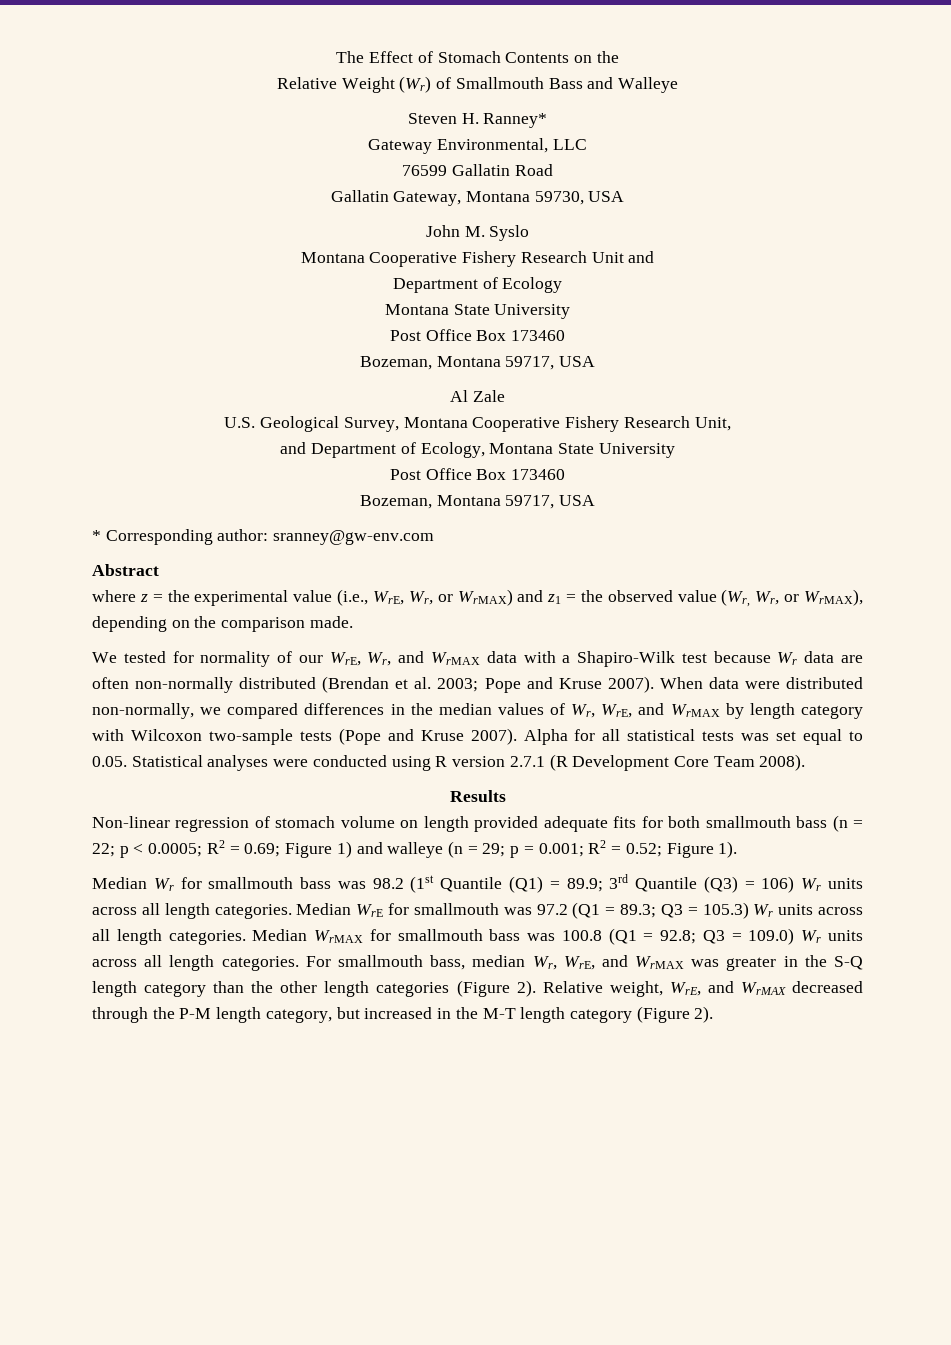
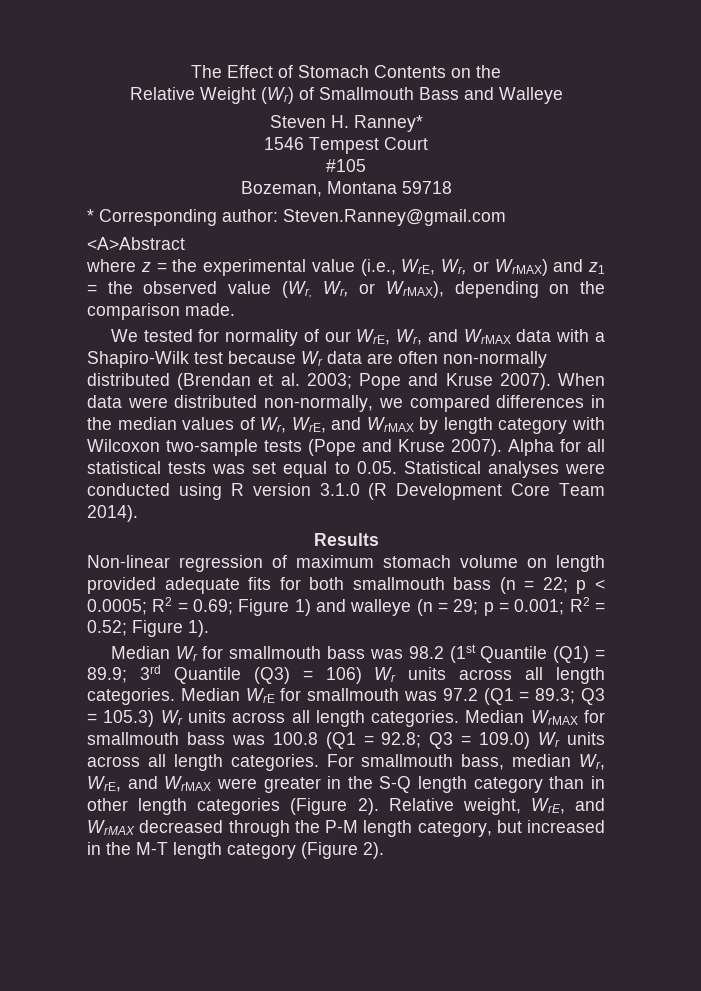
[368,138,587,154] [402,164,553,176] [330,190,625,206] [425,225,530,241] [300,251,655,267] [392,277,563,293] [384,304,571,319] [389,329,566,341] [359,356,596,370] [450,390,505,402] [224,416,731,432] [280,442,675,458] [389,468,566,480] [359,495,596,509] Gateway Environmental, LLC // 76599 Gallatin Road // Gallatin Gateway, Montana 59730, USA // John M. Syslo // Montana Cooperative Fishery Research Unit and // Department of Ecology // Montana State University // Post Office Box 173460 // Bozeman, Montana 59717, USA // Al Zale // U.S. Geological Survey, Montana Cooperative Fishery Research Unit, // and Department of Ecology, Montana State University // Post Office Box 173460 // Bozeman, Montana 59717, USA -> [264,137,428,154] [326,159,366,172] [240,181,452,197] 1546 Tempest Court // #105 // Bozeman, Montana 59718
[273,530,435,545] [92,564,159,576] sranney@gw-env.com // Abstract -> [283,209,506,226] [87,237,185,250] Steven.Ranney@gmail.com // <A>Abstract
[509,756,545,767] 2.7.1 -> [319,483,360,496] 3.1.0
[759,754,806,771] 2008). -> [87,505,138,522] 2014).
(270, 822) none -> [296,555,374,568] maximum
[691,959,720,967] was -> [216,778,257,789] were
[251,981,274,993] the -> [591,776,605,789] in

